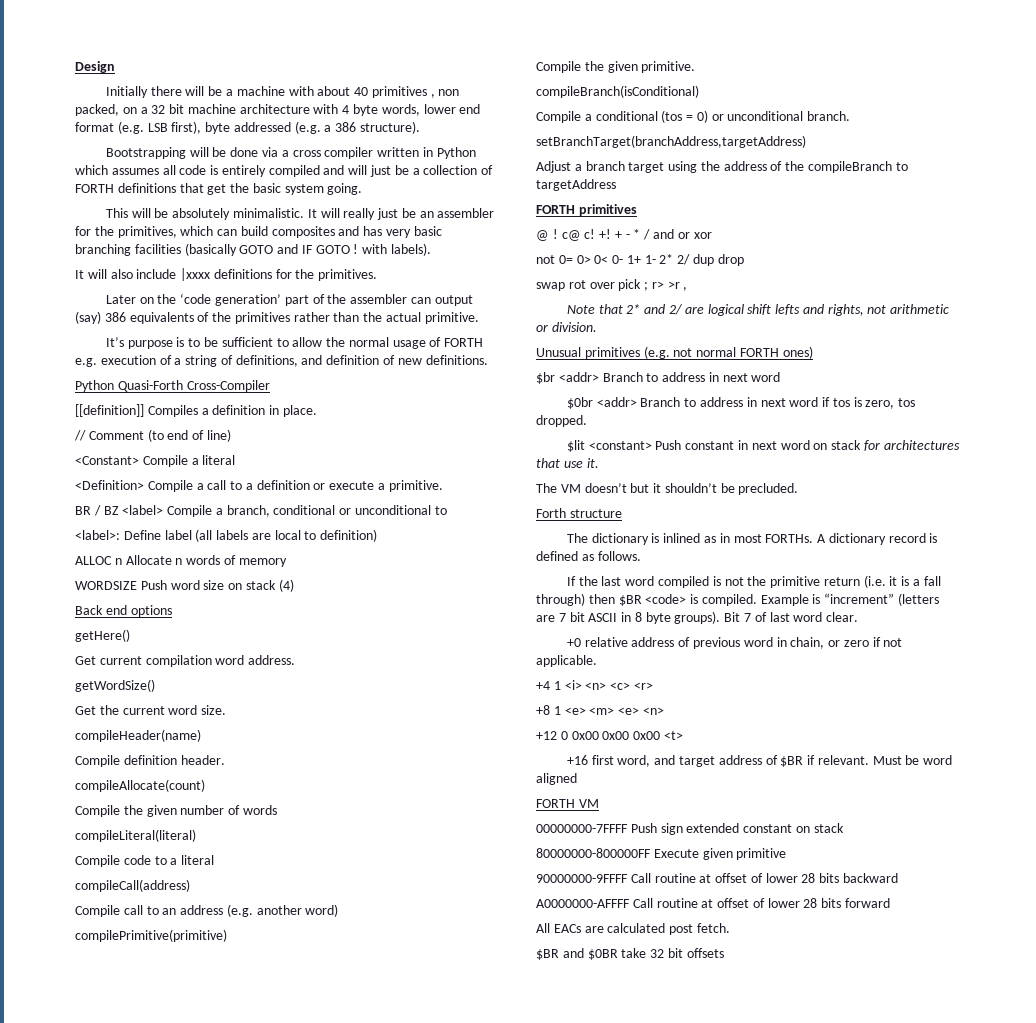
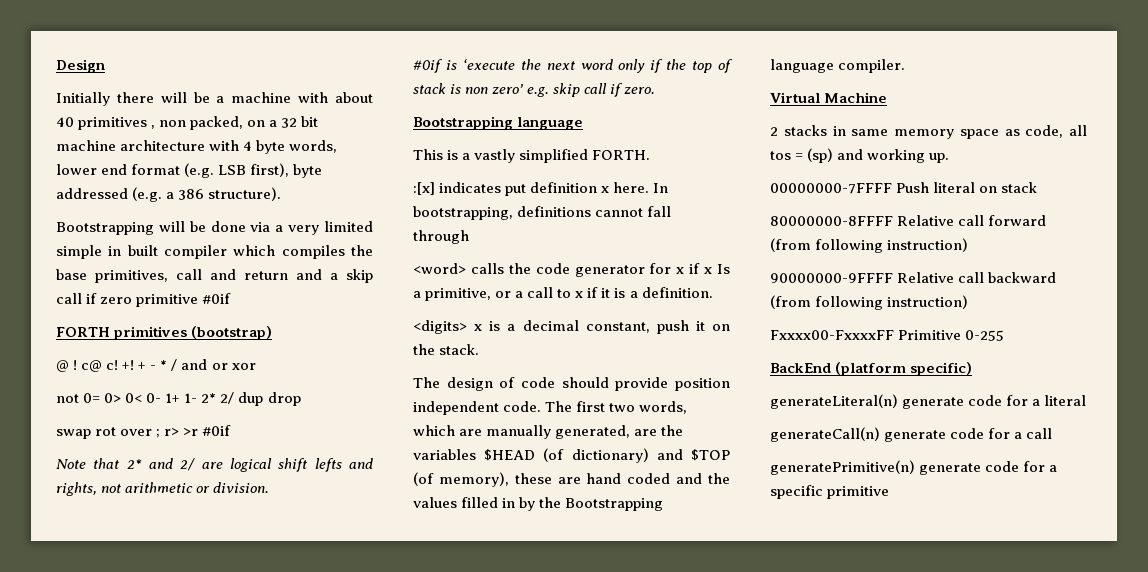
[292,147,476,159] [75,165,494,177] [75,183,363,195] [105,208,495,220] [75,226,442,238] [75,243,432,256] [75,268,378,281] [105,293,473,306] [75,311,479,324] [105,337,484,349] [75,355,488,367] [75,380,270,392] [75,404,317,417] [74,429,231,442] [75,455,236,467] [75,480,443,492] [75,505,447,517] [75,529,378,542] [75,555,287,567] [75,579,294,592] [75,605,172,617] [75,629,130,642] [75,655,296,667] [75,679,155,692] [75,705,227,715] [75,729,201,742] [75,755,225,767] [75,779,205,792] [75,805,277,817] [75,829,196,842] [75,855,215,867] [75,879,190,892] [75,904,339,917] [75,929,227,942] [536,61,696,73] [536,85,699,98] [536,110,851,123] [536,135,806,148] [536,161,908,173] [536,179,616,191] cross compiler written in Python which assumes all code is entirely compiled and will just be a collection of FORTH definitions that get the basic system going. // This will be absolutely minimalistic. It will really just be an assembler for the primitives, which can build composites and has very basic branching facilities (basically GOTO and IF GOTO ! with labels). // It will also include |xxxx definitions for the primitives. // Later on the ‘code generation’ part of the assembler can output (say) 386 equivalents of the primitives rather than the actual primitive. // It’s purpose is to be sufficient to allow the normal usage of FORTH e.g. execution of a string of definitions, and definition of new definitions. // Python Quasi-Forth Cross-Compiler // [[definition]] Compiles a definition in place. // // Comment (to end of line) // <Constant> Compile a literal // <Definition> Compile a call to a definition or execute a primitive. // BR / BZ <label> Compile a branch, conditional or unconditional to // <label>: Define label (all labels are local to definition) // ALLOC n Allocate n words of memory // WORDSIZE Push word size on stack (4) // Back end options // getHere() // Get current compilation word address. // getWordSize() // Get the current word size. // compileHeader(name) // Compile definition header. // compileAllocate(count) // Compile the given number of words // compileLiteral(literal) // Compile code to a literal // compileCall(address) // Compile call to an address (e.g. another word) // compilePrimitive(primitive) // Compile the given primitive. // compileBranch(isConditional) // Compile a conditional (tos = 0) or unconditional branch. // setBranchTarget(branchAddress,targetAddress) // Adjust a branch target using the address of the compileBranch to targetAddress -> [288,221,373,235] [56,245,373,259] [56,269,373,283] [56,293,232,307] very limited simple in built compiler which compiles the base primitives, call and return and a skip call if zero primitive #0if
(637, 210) none -> [191,326,273,340] (bootstrap)
[618,279,642,291] pick -> (153, 432) none
[683,287,688,291] , -> [202,425,232,436] #0if
[536,346,813,359] [536,372,781,384] [566,397,916,409] [536,415,587,427] [566,440,960,452] [536,458,599,468] [536,483,799,495] [536,508,622,518] [566,533,938,545] [536,551,641,561] [566,575,941,588] [536,593,940,606] [536,611,859,624] [566,637,903,649] [536,655,597,667] [536,680,653,690] [536,705,664,715] [536,731,683,740] [566,755,953,767] [536,773,577,785] [536,799,599,808] Unusual primitives (e.g. not normal FORTH ones) // $br <addr> Branch to address in next word // $0br <addr> Branch to address in next word if tos is zero, tos dropped. // $lit <constant> Push constant in next word on stack for architectures that use it. // The VM doesn’t but it shouldn’t be precluded. // Forth structure // The dictionary is inlined as in most FORTHs. A dictionary record is defined as follows. // If the last word compiled is not the primitive return (i.e. it is a fall through) then $BR <code> is compiled. Example is “increment” (letters are 7 bit ASCII in 8 byte groups). Bit 7 of last word clear. // +0 relative address of previous word in chain, or zero if not applicable. // +4 1 <i> <n> <c> <r> // +8 1 <e> <m> <e> <n> // +12 0 0x00 0x00 0x00 <t> // +16 first word, and target address of $BR if relevant. Must be word aligned // FORTH VM -> [413,59,733,73] [413,83,656,97] [413,116,584,130] [413,149,651,163] [413,182,669,196] [413,206,672,220] [413,230,469,244] [413,263,731,277] [413,287,713,301] [413,320,730,334] [413,344,480,355] [413,377,730,391] [413,401,688,415] [413,425,684,439] [413,448,730,463] [413,472,731,487] [413,497,664,511] [770,59,906,73] [770,92,888,103] [770,125,1087,139] [770,148,950,163] #0if is ‘execute the next word only if the top of stack is non zero’ e.g. skip call if zero. // Bootstrapping language // This is a vastly simplified FORTH. // :[x] indicates put definition x here. In bootstrapping, definitions cannot fall through // <word> calls the code generator for x if x Is a primitive, or a call to x if it is a definition. // <digits> x is a decimal constant, push it on the stack. // The design of code should provide position independent code. The first two words, which are manually generated, are the variables $HEAD (of dictionary) and $TOP (of memory), these are hand coded and the values filled in by the Bootstrapping language compiler. // Virtual Machine // 2 stacks in same memory space as code, all tos = (sp) and working up.
[660,823,793,835] sign extended constant -> [933,182,976,193] literal
[536,848,787,860] [536,873,899,883] [536,898,891,908] [536,923,730,935] [536,948,724,960] 80000000-800000FF Execute given primitive // 90000000-9FFFF Call routine at offset of lower 28 bits backward // A0000000-AFFFF Call routine at offset of lower 28 bits forward // All EACs are calculated post fetch. // $BR and $0BR take 32 bit offsets -> [770,215,1047,226] [770,238,969,253] [770,272,1057,283] [770,295,969,310] [770,330,1005,341] [770,362,973,376] [770,394,1087,409] [770,427,1053,442] [770,460,1058,475] [770,485,890,499] 80000000-8FFFF Relative call forward (from following instruction) // 90000000-9FFFF Relative call backward (from following instruction) // Fxxxx00-FxxxxFF Primitive 0-255 // BackEnd (platform specific) // generateLiteral(n) generate code for a literal // generateCall(n) generate code for a call // generatePrimitive(n) generate code for a specific primitive

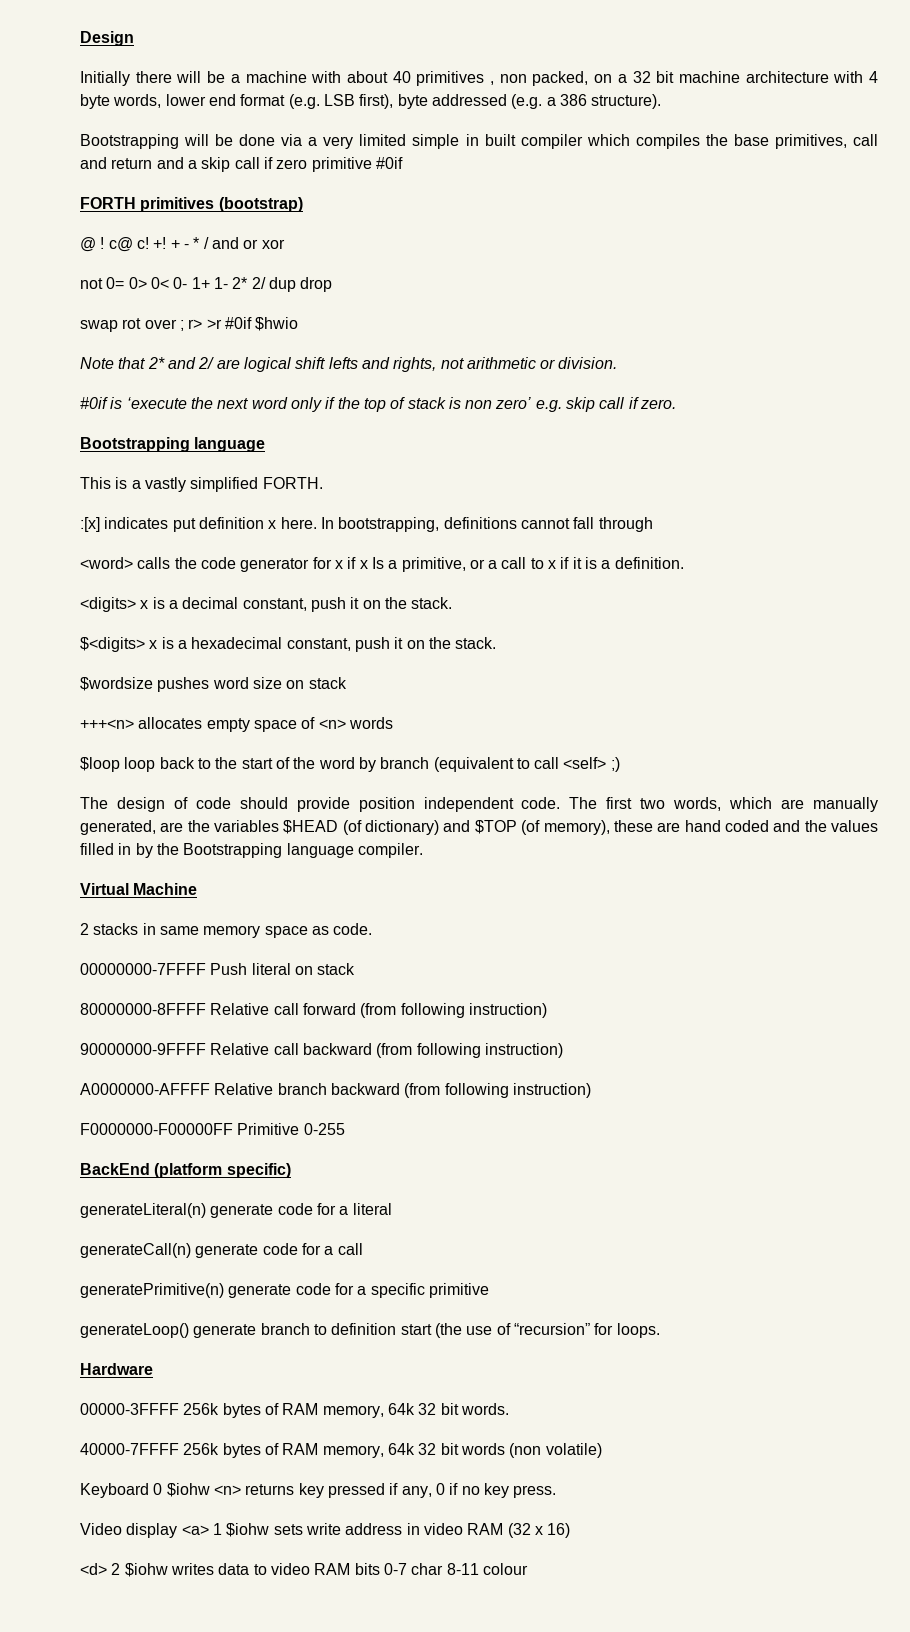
(232, 430) none -> [255,317,299,331] $hwio
(480, 349) none -> [80,637,497,652] [80,677,347,692] [80,717,393,732] [80,757,620,772] // $<digits> x is a hexadecimal constant, push it on the stack. // $wordsize pushes word size on stack // +++<n> allocates empty space of <n> words // $loop loop back to the start of the word by branch (equivalent to call <self> ;)
[1025,125,1087,138] [770,148,950,163] code, all tos = (sp) and working up. -> [333,923,373,935] code.
[770,330,894,340] Fxxxx00-FxxxxFF -> [80,1083,591,1098] [80,1123,233,1135] A0000000-AFFFF Relative branch backward (from following instruction) // F0000000-F00000FF
(890, 492) none -> [80,1323,660,1338] [80,1363,153,1375] [80,1403,509,1418] [80,1443,602,1458] [80,1483,557,1498] [80,1523,571,1538] [80,1563,528,1577] // generateLoop() generate branch to definition start (the use of “recursion” for loops. // Hardware // 00000-3FFFF 256k bytes of RAM memory, 64k 32 bit words. // 40000-7FFFF 256k bytes of RAM memory, 64k 32 bit words (non volatile) // Keyboard 0 $iohw <n> returns key pressed if any, 0 if no key press. // Video display <a> 1 $iohw sets write address in video RAM (32 x 16) // <d> 2 $iohw writes data to video RAM bits 0-7 char 8-11 colour

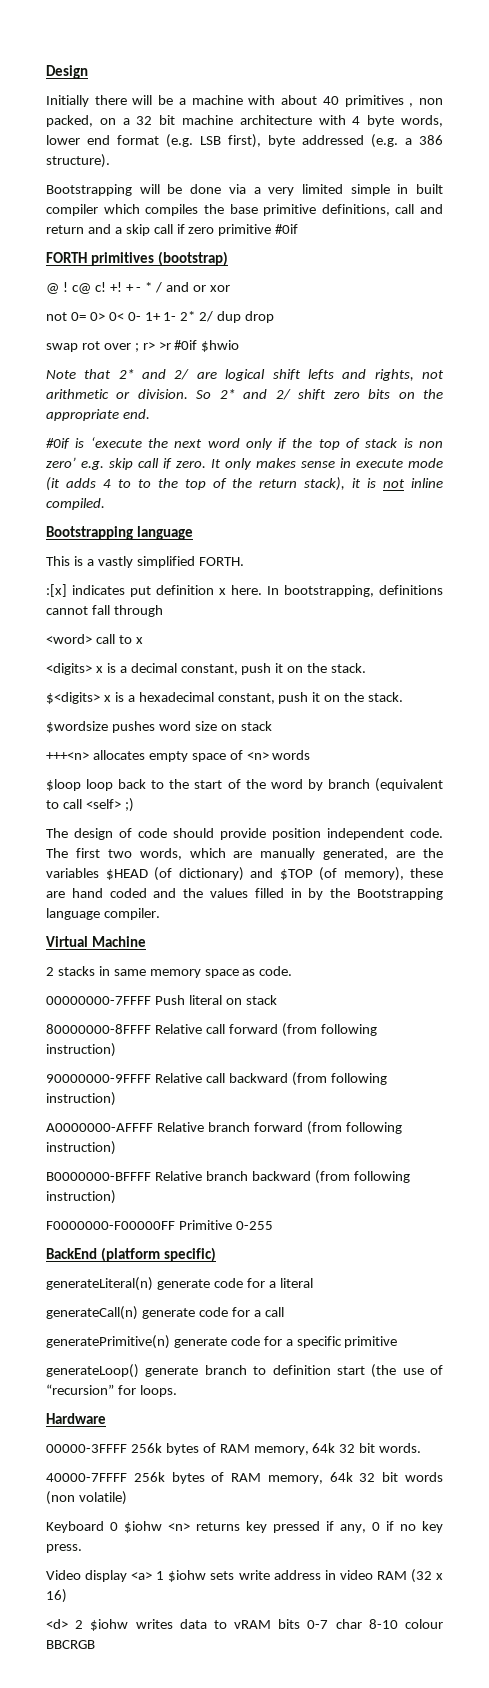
[774,134,847,149] primitives, -> [263,204,390,216] primitive definitions,
(618, 363) none -> [196,389,443,400] [46,409,150,421] So 2* and 2/ shift zero bits on the appropriate end.
(677, 404) none -> [211,458,443,470] [46,477,444,491] [46,498,105,510] It only makes sense in execute mode (it adds 4 to to the top of the return stack), it is not inline compiled.
[137,557,684,572] calls the code generator for x if x Is a primitive, or a call to x if it is a definition. -> [95,634,143,644] call to x
(327, 1089) none -> [253,1121,402,1135] [46,1141,116,1155] [46,1171,248,1181] forward (from following instruction) // B0000000-BFFFF Relative branch
[270,1563,351,1575] video RAM -> [234,1620,272,1629] vRAM
[446,1563,528,1575] 8-11 colour -> [368,1619,443,1629] [46,1640,95,1649] 8-10 colour BBCRGB

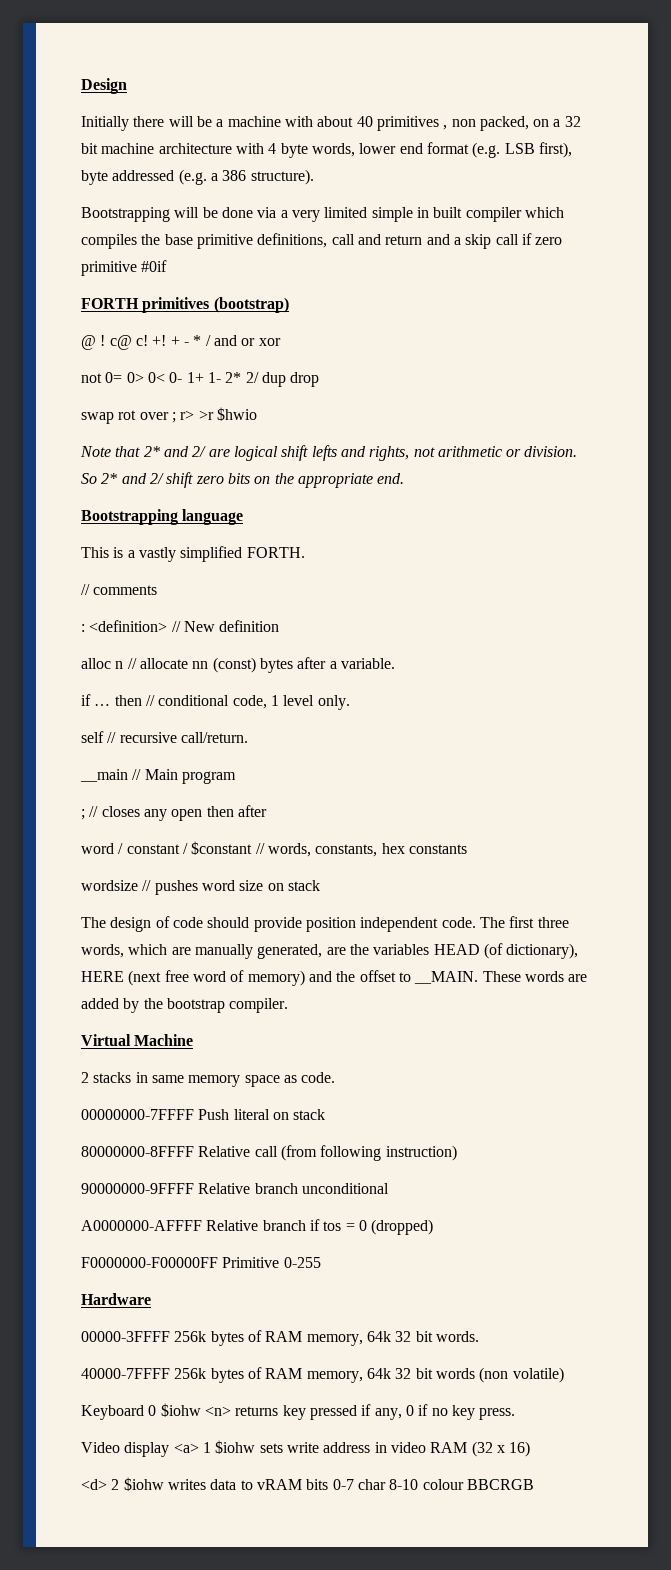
[174,340,198,350] #0if -> (214, 415) none
[46,437,444,450] [46,457,443,470] [46,477,444,491] [46,498,105,510] // #0if is ‘execute the next word only if the top of stack is non zero’ e.g. skip call if zero. It only makes sense in execute mode (it adds 4 to to the top of the return stack), it is not inline compiled. -> (405, 478) none
[46,584,443,597] [46,605,163,617] [46,634,143,644] [46,663,367,675] [46,692,404,704] [46,721,108,733] :[x] indicates put definition x here. In bootstrapping, definitions cannot fall through // <word> call to x // <digits> x is a decimal constant, push it on the stack. // $<digits> x is a hexadecimal constant, push it on the stack. // $wordsize -> [81,584,158,595] [81,620,280,632] [81,657,395,673] [81,694,350,710] [81,731,248,743] [80,769,236,784] [81,805,267,821] [81,841,467,857] [81,880,152,891] // comments // : <definition> // New definition // alloc n // allocate nn (const) bytes after a variable. // if … then // conditional code, 1 level only. // self // recursive call/return. // __main // Main program // ; // closes any open then after // word / constant / $constant // words, constants, hex constants // wordsize //
[46,750,311,762] [46,778,443,792] [46,798,134,812] // +++<n> allocates empty space of <n> words // $loop loop back to the start of the word by branch (equivalent to call <self> ;) -> (320, 885) none
[107,849,132,858] two -> [537,917,569,928] three
[105,867,443,881] [46,888,444,900] [46,908,100,920] $HEAD (of dictionary) and $TOP (of memory), these are hand coded and the values filled in by the Bootstrapping language -> [433,943,579,959] [81,970,588,986] [81,998,225,1013] HEAD (of dictionary), HERE (next free word of memory) and the offset to __MAIN. These words are added by the bootstrap
[228,1024,278,1034] forward -> (278, 1151) none
[205,1072,387,1086] [46,1092,116,1106] [46,1121,402,1135] [46,1141,116,1155] [46,1170,410,1184] [46,1190,116,1204] [46,1220,273,1230] [46,1247,216,1262] [46,1277,313,1291] [46,1306,284,1320] [46,1335,398,1349] [46,1364,443,1378] [46,1384,177,1397] call backward (from following instruction) // A0000000-AFFFF Relative branch forward (from following instruction) // B0000000-BFFFF Relative branch backward (from following instruction) // F0000000-F00000FF Primitive 0-255 // BackEnd (platform specific) // generateLiteral(n) generate code for a literal // generateCall(n) generate code for a call // generatePrimitive(n) generate code for a specific primitive // generateLoop() generate branch to definition start (the use of “recursion” for loops. -> [254,1183,389,1194] [81,1219,434,1235] [81,1257,321,1268] branch unconditional // A0000000-AFFFF Relative branch if tos = 0 (dropped) // F0000000-F00000FF Primitive 0-255

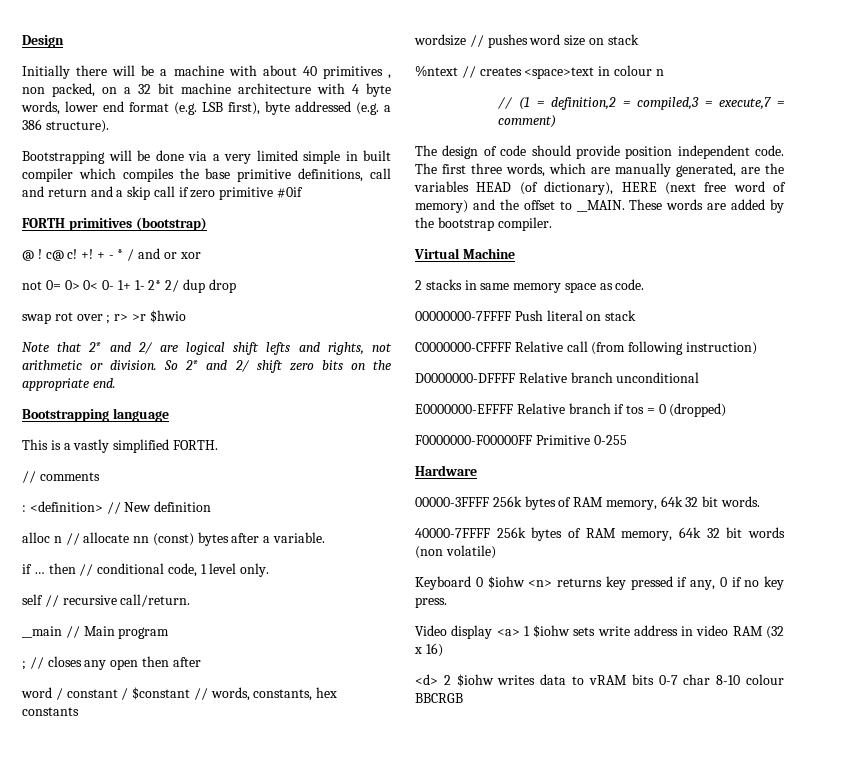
(320, 885) none -> [415,65,664,79] [498,97,785,110] [498,115,557,128] // %ntext // creates <space>text in colour n // // (1 = definition,2 = compiled,3 = execute,7 = comment)
[81,1146,194,1157] 80000000-8FFFF -> [415,342,511,352] C0000000-CFFFF
[81,1183,194,1194] 90000000-9FFFF -> [415,373,515,383] D0000000-DFFFF
[81,1220,202,1231] A0000000-AFFFF -> [415,404,513,414] E0000000-EFFFF

